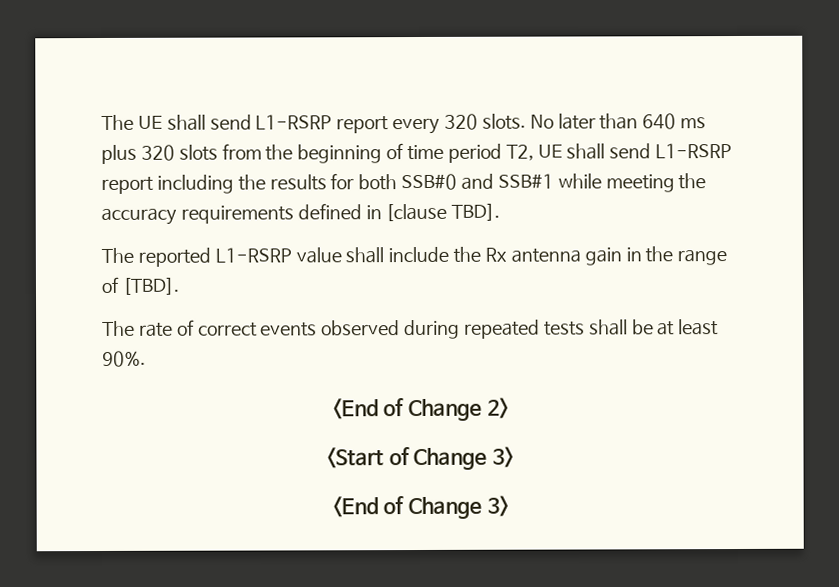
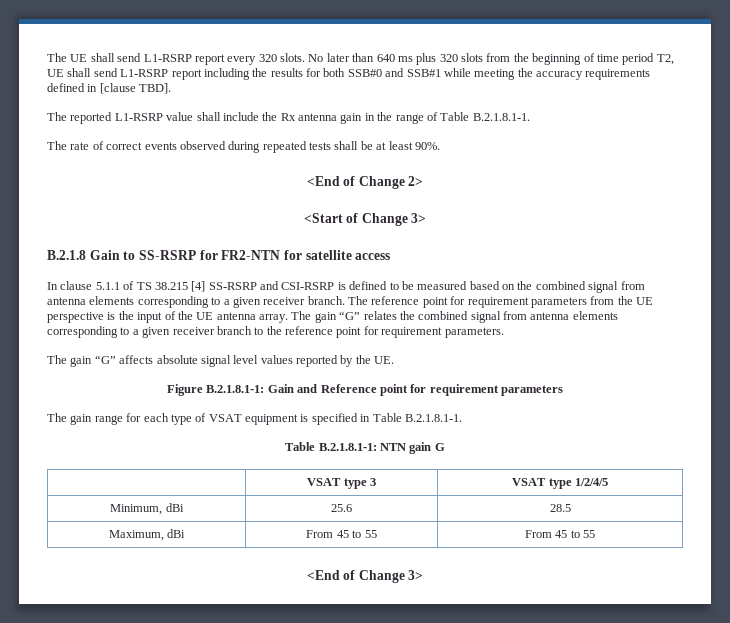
[121,277,180,295] [TBD]. -> [440,112,530,121] Table B.2.1.8.1-1.
(514, 457) none -> [47,250,391,260] [47,281,645,293] [47,296,653,308] [47,311,618,323] [47,326,504,338] [47,355,395,367] [167,384,563,396] [47,413,462,425] [285,442,445,454] [307,478,376,489] [512,478,608,489] [110,503,184,515] [331,504,352,512] [549,504,571,512] [108,529,186,541] [306,530,377,538] [524,530,596,538] // B.2.1.8 Gain to SS-RSRP for FR2-NTN for satellite access // In clause 5.1.1 of TS 38.215 [4] SS-RSRP and CSI-RSRP is defined to be measured based on the combined signal from antenna elements corresponding to a given receiver branch. The reference point for requirement parameters from the UE perspective is the input of the UE antenna array. The gain “G” relates the combined signal from antenna elements corresponding to a given receiver branch to the reference point for requirement parameters. // The gain “G” affects absolute signal level values reported by the UE. // Figure B.2.1.8.1-1: Gain and Reference point for requirement parameters // The gain range for each type of VSAT equipment is specified in Table B.2.1.8.1-1. // Table B.2.1.8.1-1: NTN gain G // | VSAT type 3 | VSAT type 1/2/4/5 // Minimum, dBi | 25.6 | 28.5 // Maximum, dBi | From 45 to 55 | From 45 to 55

